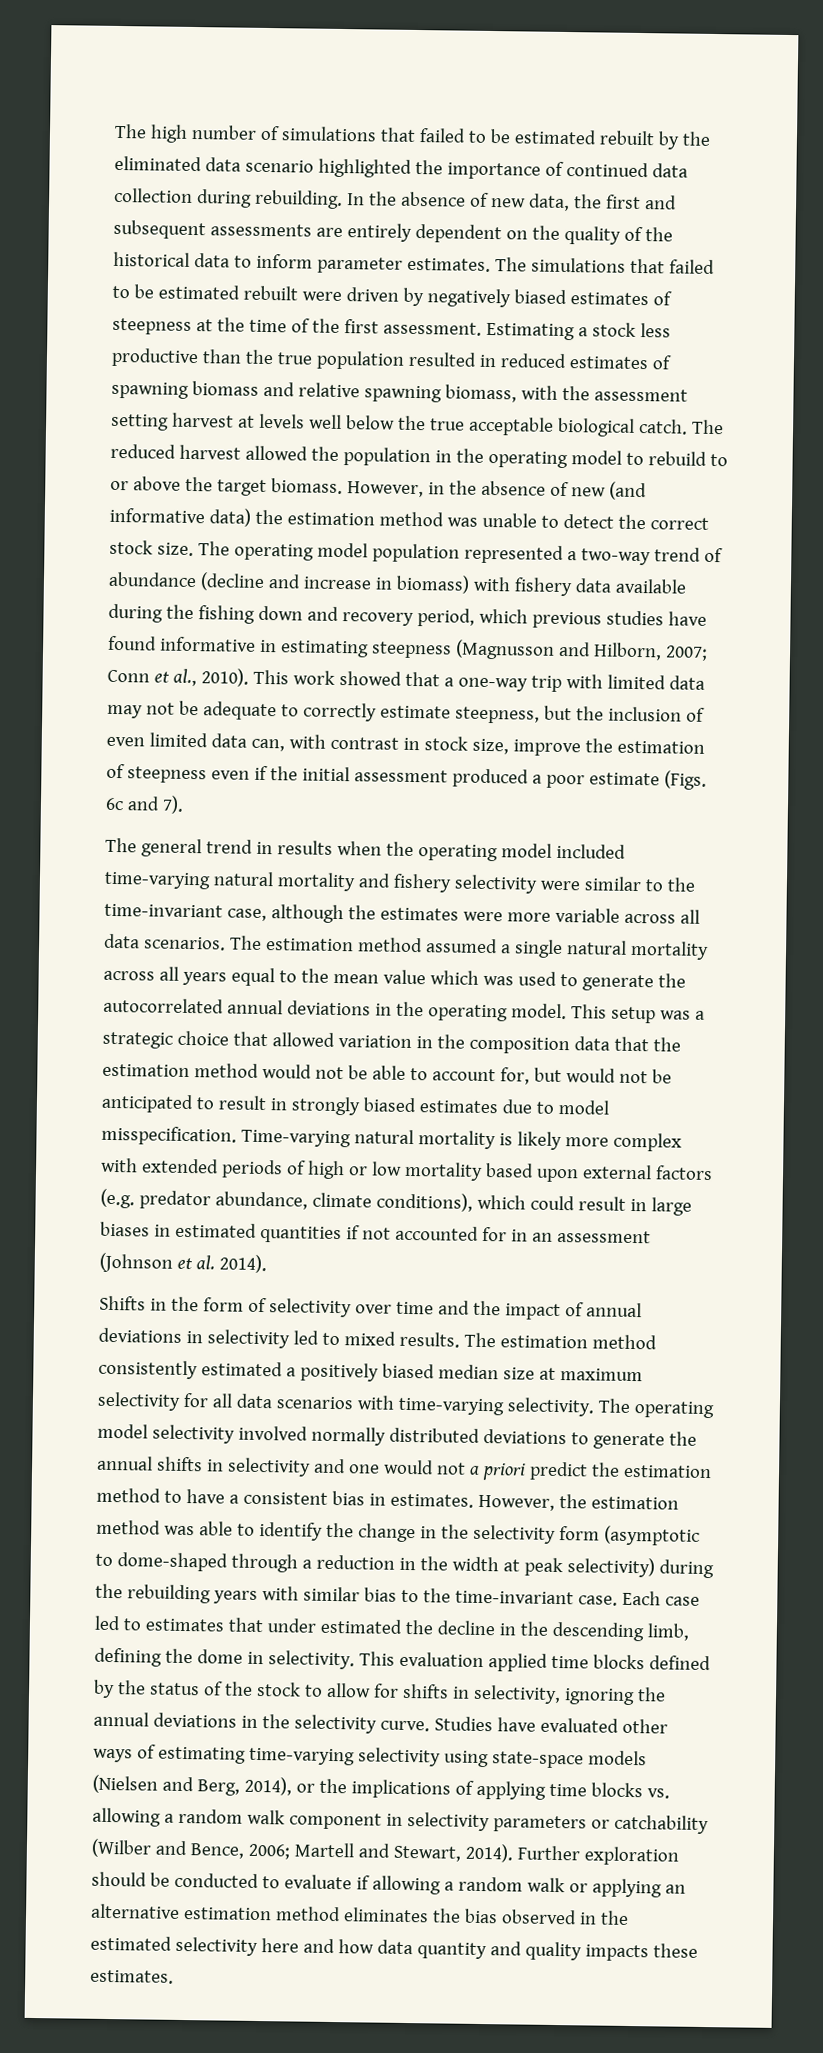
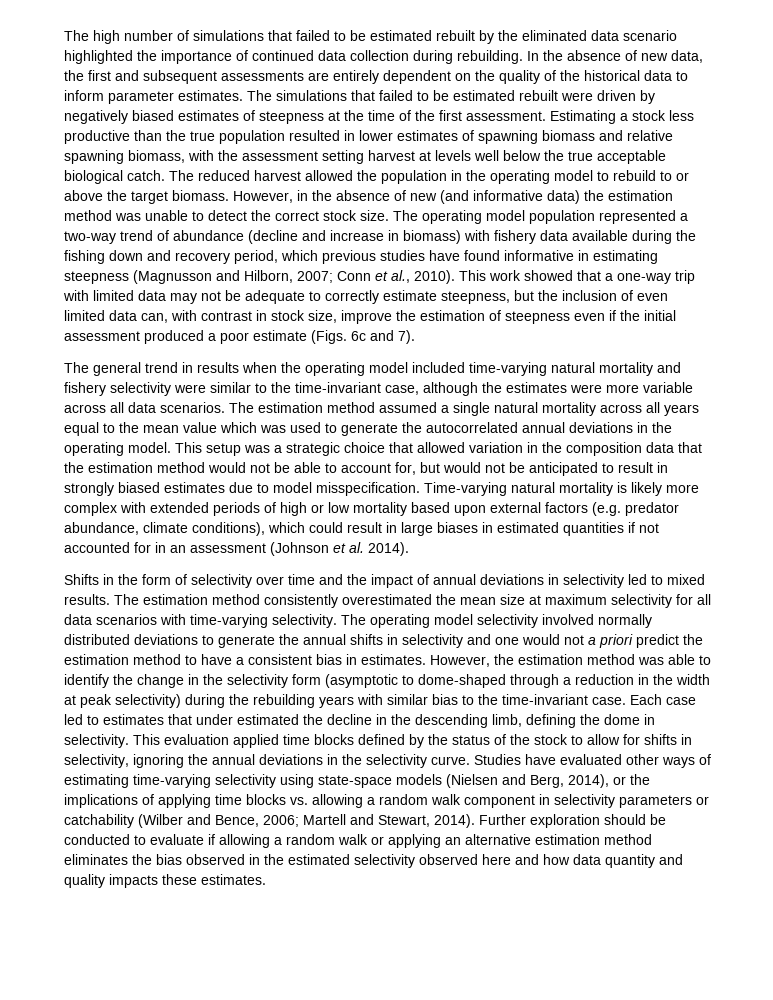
[499,353,567,369] reduced -> [359,130,393,141] lower
[200,1361,499,1382] estimated a positively biased median -> [342,594,496,605] overestimated the mean
(258, 1946) none -> [419,854,478,865] observed

